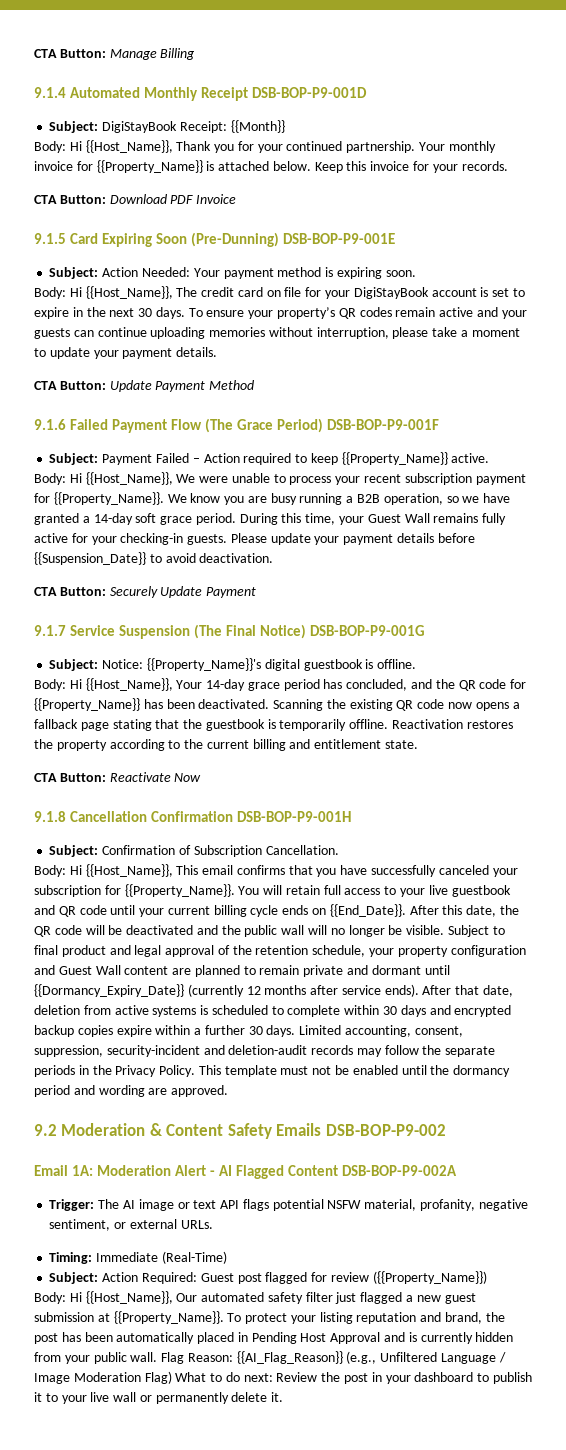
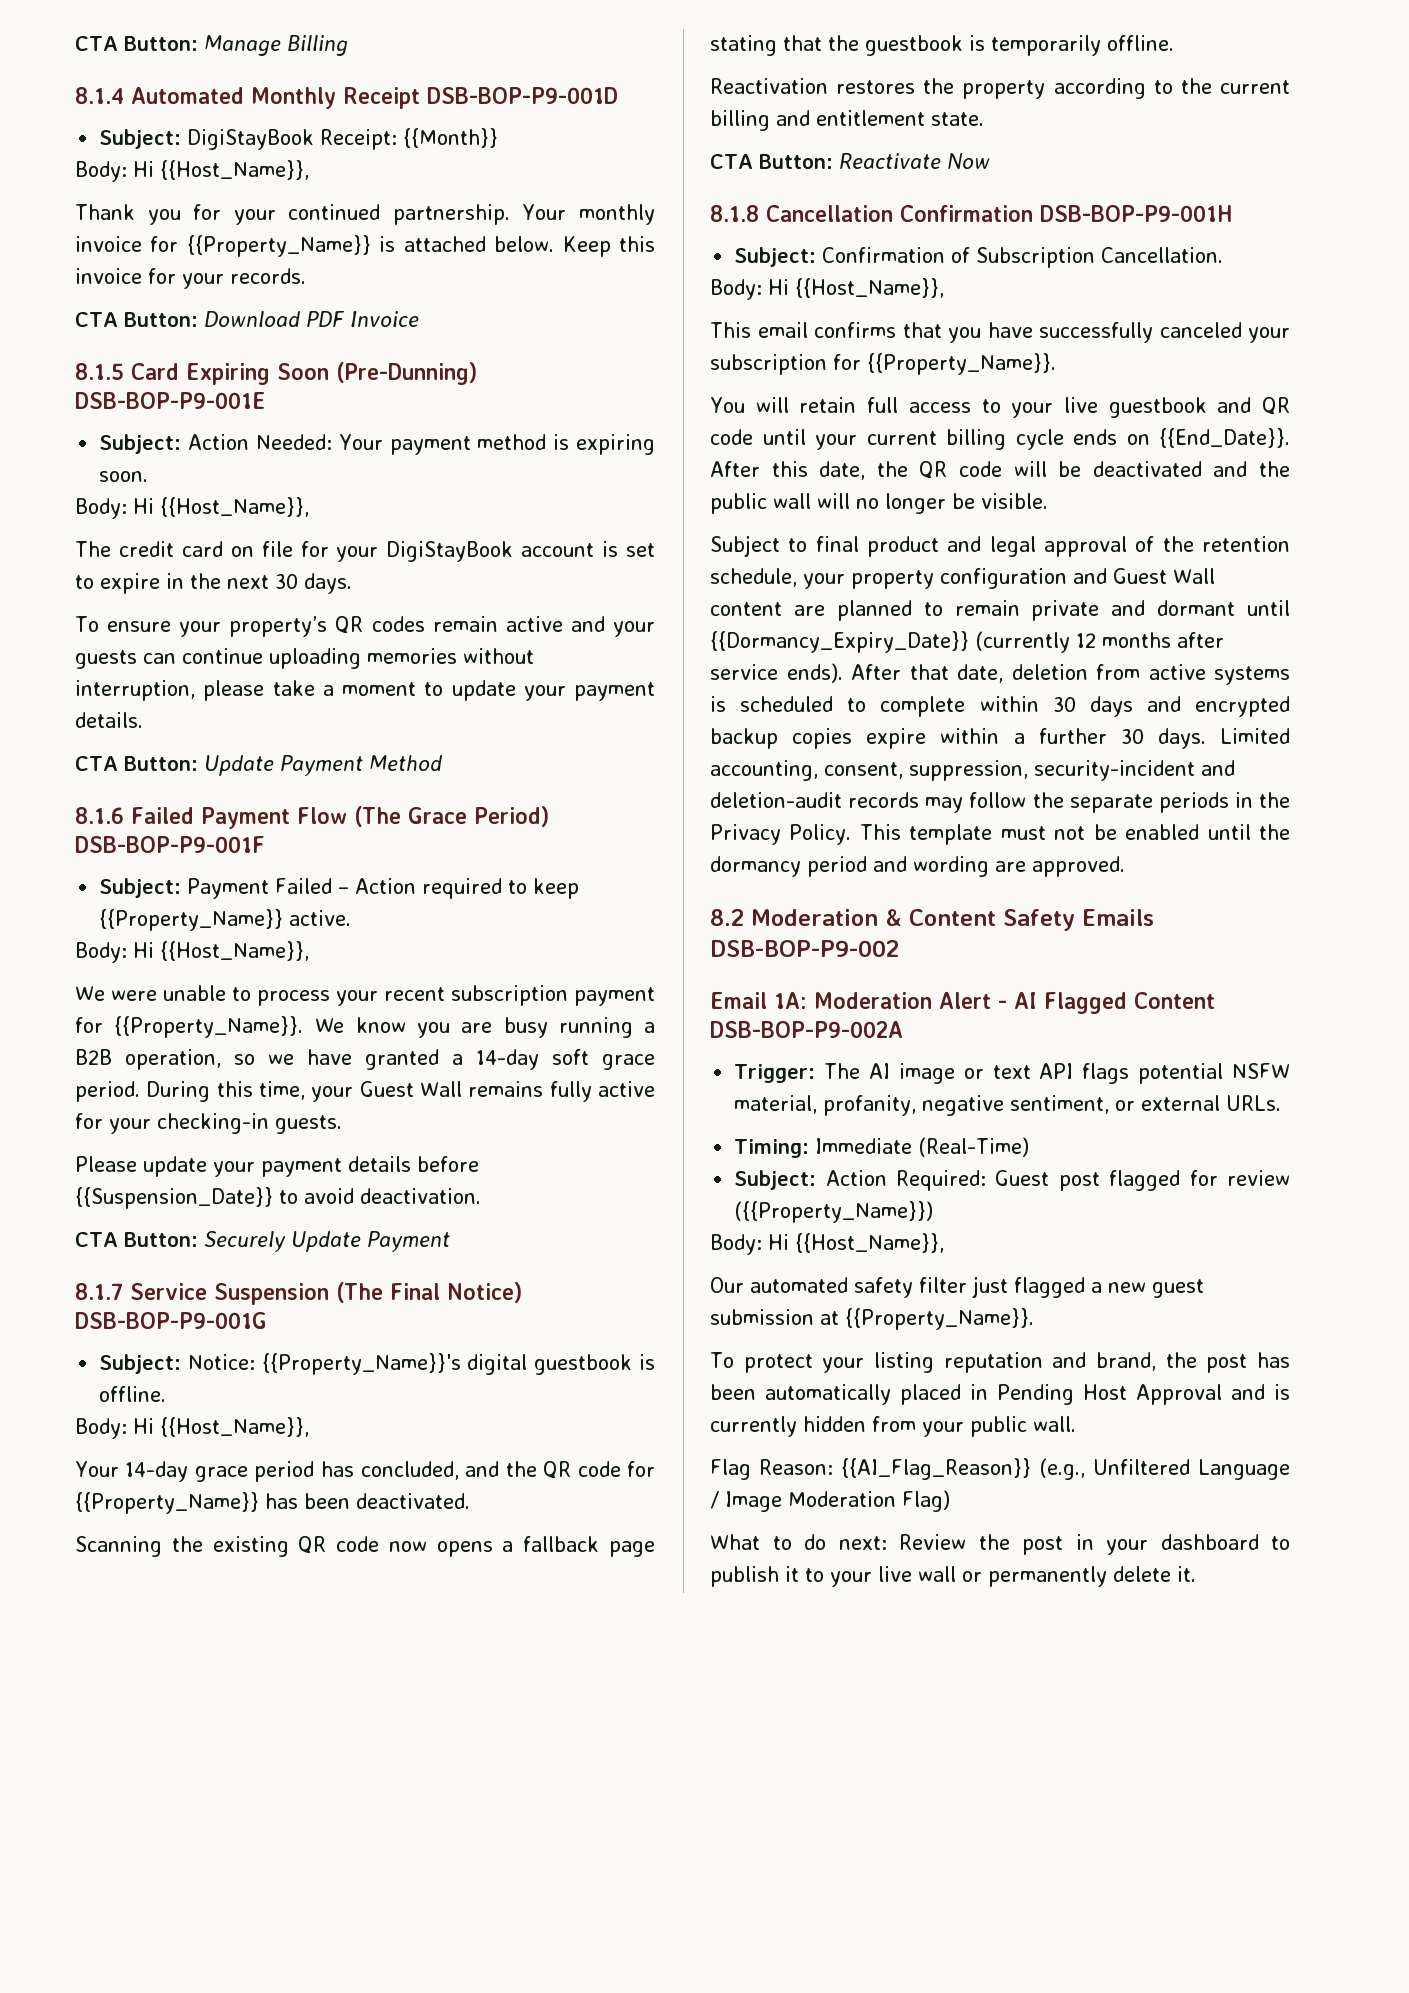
[34,87,66,98] 9.1.4 -> [75,87,124,104] 8.1.4
(173, 146) none -> (309, 170) //
[34,233,66,244] 9.1.5 -> [75,363,124,380] 8.1.5
(173, 292) none -> (309, 507) //
(185, 313) none -> (352, 583) //
[34,419,66,430] 9.1.6 -> [75,807,124,824] 8.1.6
(173, 478) none -> (309, 951) //
(228, 539) none -> (342, 1124) //
[34,625,66,636] 9.1.7 -> [75,1283,123,1300] 8.1.7
(173, 684) none -> (309, 1427) //
(270, 704) none -> (470, 1501) //
(389, 724) none -> (1174, 43) //
[34,811,66,822] 9.1.8 -> [710,205,759,222] 8.1.8
(173, 870) none -> (944, 288) //
(235, 890) none -> (1056, 364) //
(445, 930) none -> (1048, 501) //
[34,1124,57,1136] 9.2 -> [710,909,744,926] 8.2
(173, 1297) none -> (944, 1243) //
(224, 1317) none -> (1034, 1319) //
(158, 1357) none -> (1076, 1424) //
(172, 1377) none -> (950, 1501) //

